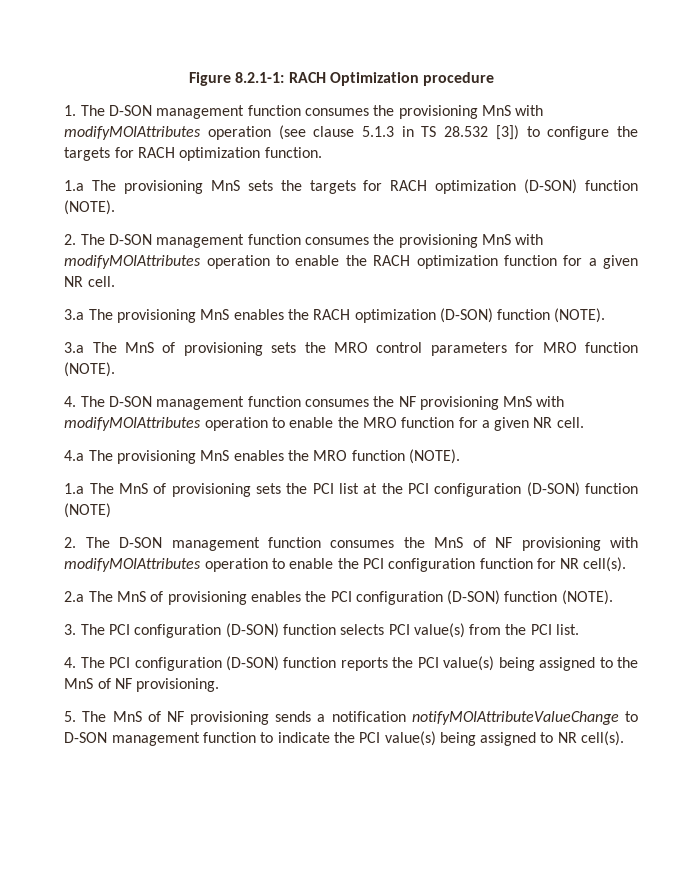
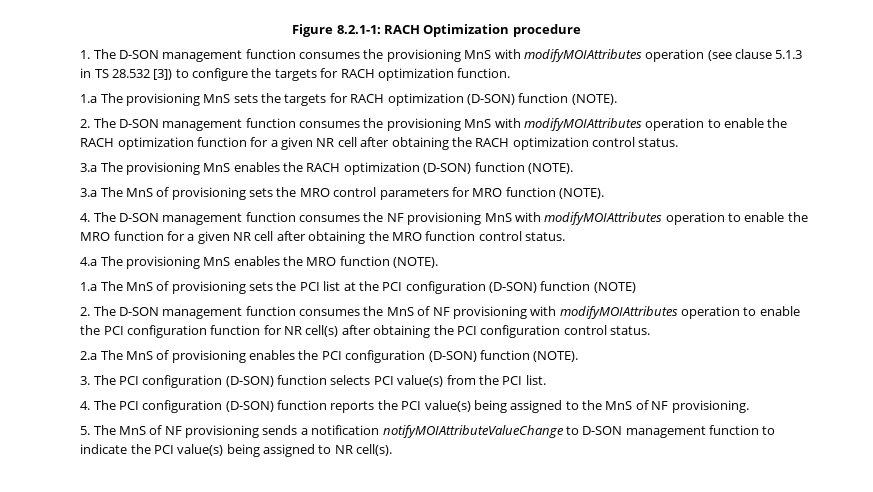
[87,276,115,287] cell. -> [337,137,679,150] cell after obtaining the RACH optimization control status.
[556,417,584,428] cell. -> [254,231,566,244] cell after obtaining the MRO function control status.
[583,557,627,572] cell(s). -> [305,325,651,338] cell(s) after obtaining the PCI configuration control status.

